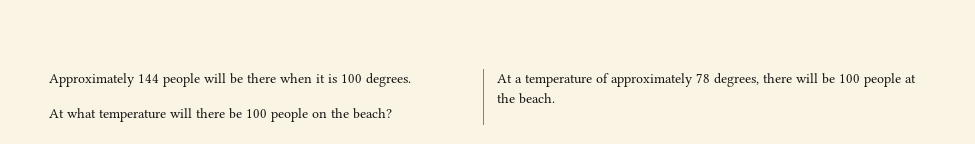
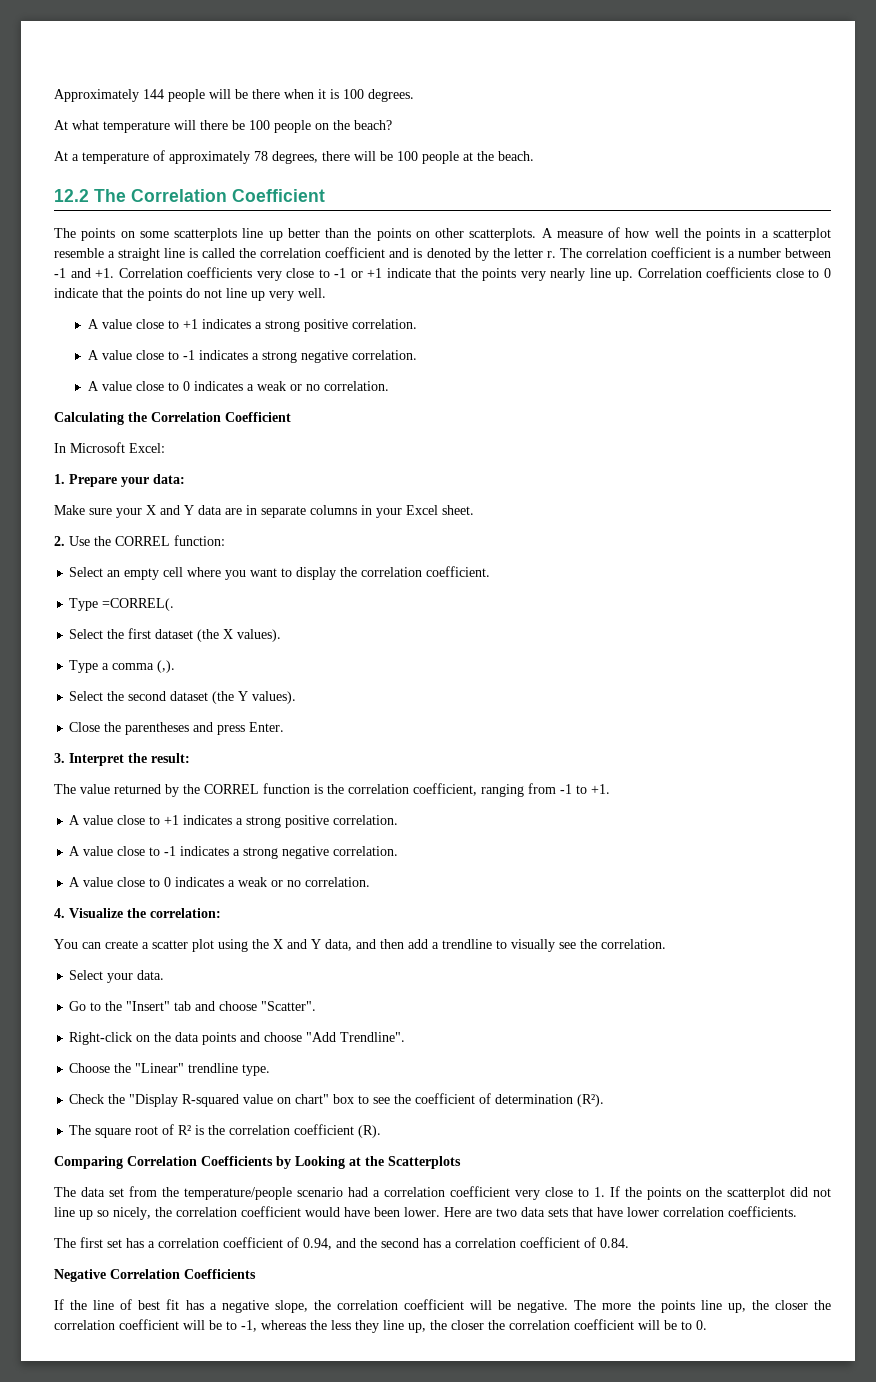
(555, 98) none -> [54,189,325,202] [54,227,831,241] [54,247,831,261] [54,267,831,281] [54,288,326,301] [87,319,417,332] [87,350,417,363] [87,381,389,391] [54,412,291,425] [54,442,165,453] [54,474,185,487] [54,505,474,518] [54,535,225,546] [69,566,491,580] [69,598,175,611] [69,628,282,642] [69,660,176,673] [69,691,297,704] [69,722,285,735] [54,753,190,766] [54,783,610,797] [69,815,399,828] [69,846,399,859] [69,877,371,887] [54,908,221,918] [54,939,666,952] [69,970,165,983] [69,1001,317,1011] [69,1032,406,1045] [69,1063,271,1076] [69,1093,605,1107] [69,1124,382,1138] [54,1156,461,1169] [54,1186,831,1200] [54,1206,797,1220] [54,1237,629,1250] [54,1269,256,1282] [54,1299,832,1313] [54,1319,707,1333] // 12.2 The Correlation Coefficient // The points on some scatterplots line up better than the points on other scatterplots. A measure of how well the points in a scatterplot resemble a straight line is called the correlation coefficient and is denoted by the letter r. The correlation coefficient is a number between -1 and +1. Correlation coefficients very close to -1 or +1 indicate that the points very nearly line up. Correlation coefficients close to 0 indicate that the points do not line up very well. // A value close to +1 indicates a strong positive correlation. // A value close to -1 indicates a strong negative correlation. // A value close to 0 indicates a weak or no correlation. // Calculating the Correlation Coefficient // In Microsoft Excel: // 1. Prepare your data: // Make sure your X and Y data are in separate columns in your Excel sheet. // 2. Use the CORREL function: // Select an empty cell where you want to display the correlation coefficient. // Type =CORREL(. // Select the first dataset (the X values). // Type a comma (,). // Select the second dataset (the Y values). // Close the parentheses and press Enter. // 3. Interpret the result: // The value returned by the CORREL function is the correlation coefficient, ranging from -1 to +1. // A value close to +1 indicates a strong positive correlation. // A value close to -1 indicates a strong negative correlation. // A value close to 0 indicates a weak or no correlation. // 4. Visualize the correlation: // You can create a scatter plot using the X and Y data, and then add a trendline to visually see the correlation. // Select your data. // Go to the "Insert" tab and choose "Scatter". // Right-click on the data points and choose "Add Trendline". // Choose the "Linear" trendline type. // Check the "Display R-squared value on chart" box to see the coefficient of determination (R²). // The square root of R² is the correlation coefficient (R). // Comparing Correlation Coefficients by Looking at the Scatterplots // The data set from the temperature/people scenario had a correlation coefficient very close to 1. If the points on the scatterplot did not line up so nicely, the correlation coefficient would have been lower. Here are two data sets that have lower correlation coefficients. // The first set has a correlation coefficient of 0.94, and the second has a correlation coefficient of 0.84. // Negative Correlation Coefficients // If the line of best fit has a negative slope, the correlation coefficient will be negative. The more the points line up, the closer the correlation coefficient will be to -1, whereas the less they line up, the closer the correlation coefficient will be to 0.

